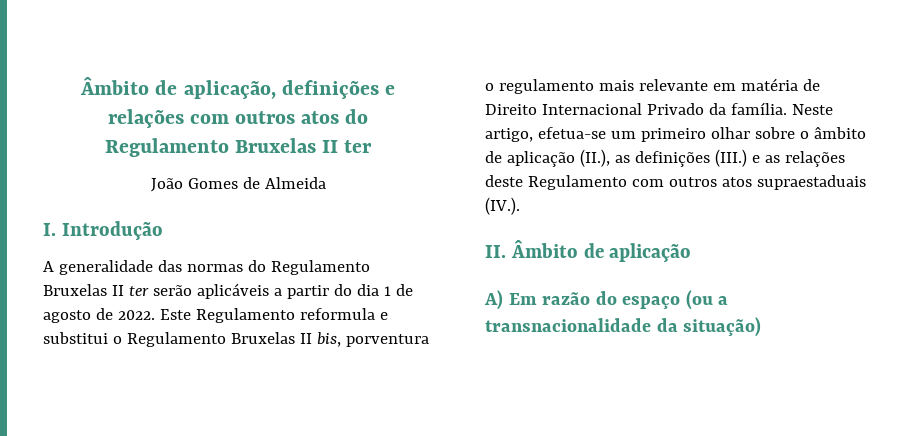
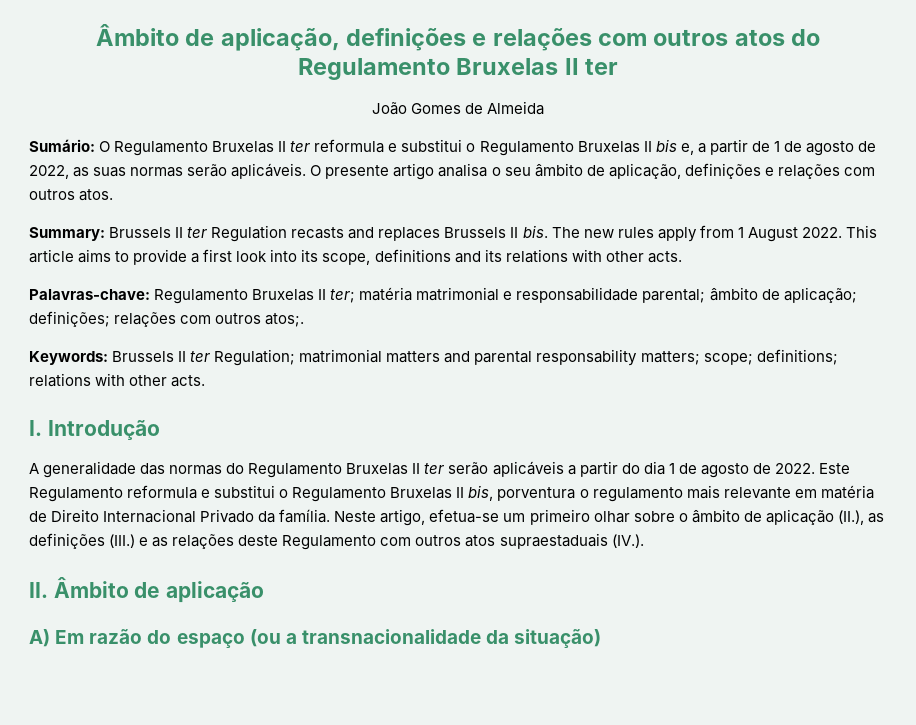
(326, 183) none -> [29,139,877,156] [29,163,875,180] [29,189,114,201] [29,225,877,242] [29,249,682,265] [29,287,857,304] [29,311,305,327] [29,349,838,366] [29,373,206,387] // Sumário: O Regulamento Bruxelas II ter reformula e substitui o Regulamento Bruxelas II bis e, a partir de 1 de agosto de 2022, as suas normas serão aplicáveis. O presente artigo analisa o seu âmbito de aplicação, definições e relações com outros atos. // Summary: Brussels II ter Regulation recasts and replaces Brussels II bis. The new rules apply from 1 August 2022. This article aims to provide a first look into its scope, definitions and its relations with other acts. // Palavras-chave: Regulamento Bruxelas II ter; matéria matrimonial e responsabilidade parental; âmbito de aplicação; definições; relações com outros atos;. // Keywords: Brussels II ter Regulation; matrimonial matters and parental responsability matters; scope; definitions; relations with other acts.

